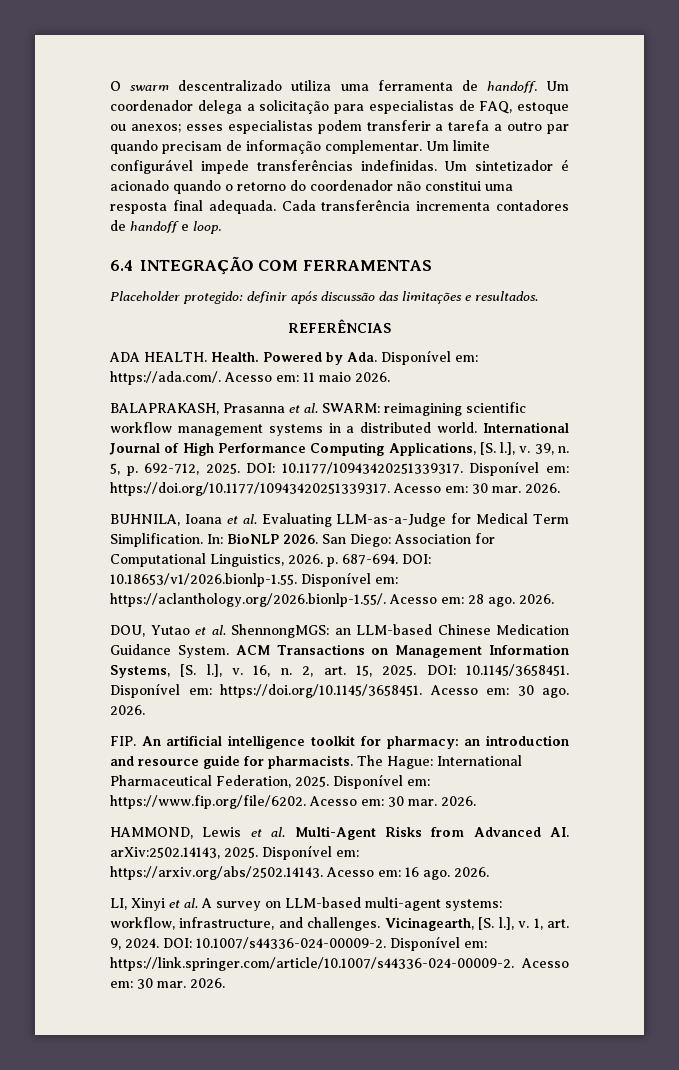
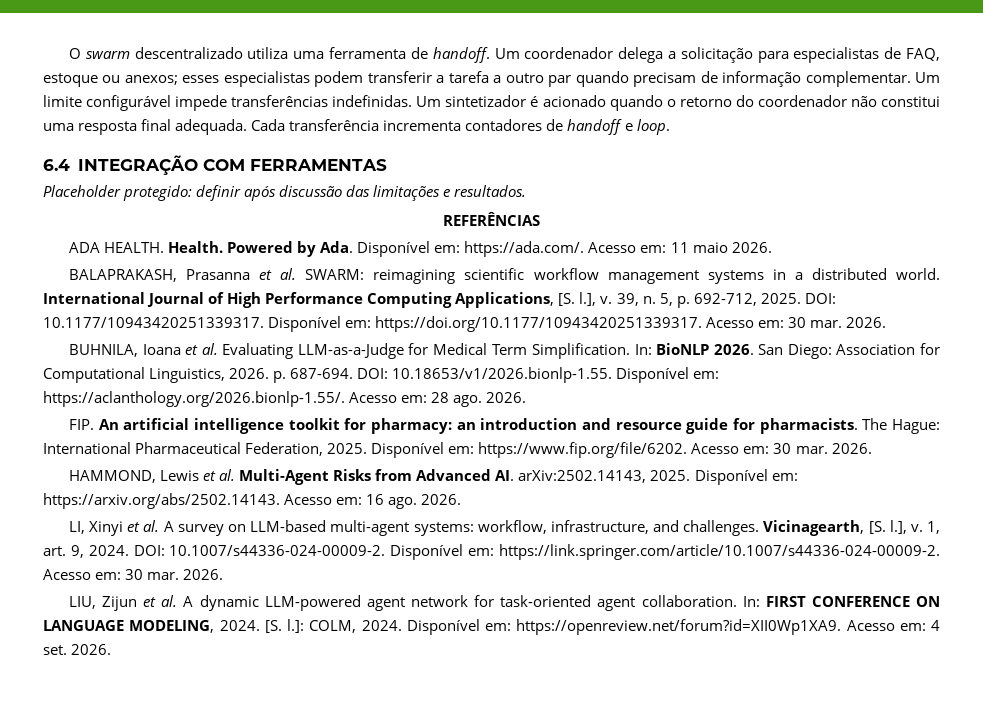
[110,624,569,638] [110,644,569,658] [110,664,569,678] [110,683,569,698] [110,705,145,715] // DOU, Yutao et al. ShennongMGS: an LLM-based Chinese Medication Guidance System. ACM Transactions on Management Information Systems, [S. l.], v. 16, n. 2, art. 15, 2025. DOI: 10.1145/3658451. Disponível em: https://doi.org/10.1145/3658451. Acesso em: 30 ago. 2026. -> (527, 397) none
(225, 983) none -> [68,595,940,611] [43,619,940,635] [43,644,112,655] // LIU, Zijun et al. A dynamic LLM-powered agent network for task-oriented agent collaboration. In: FIRST CONFERENCE ON LANGUAGE MODELING, 2024. [S. l.]: COLM, 2024. Disponível em: https://openreview.net/forum?id=XII0Wp1XA9. Acesso em: 4 set. 2026.

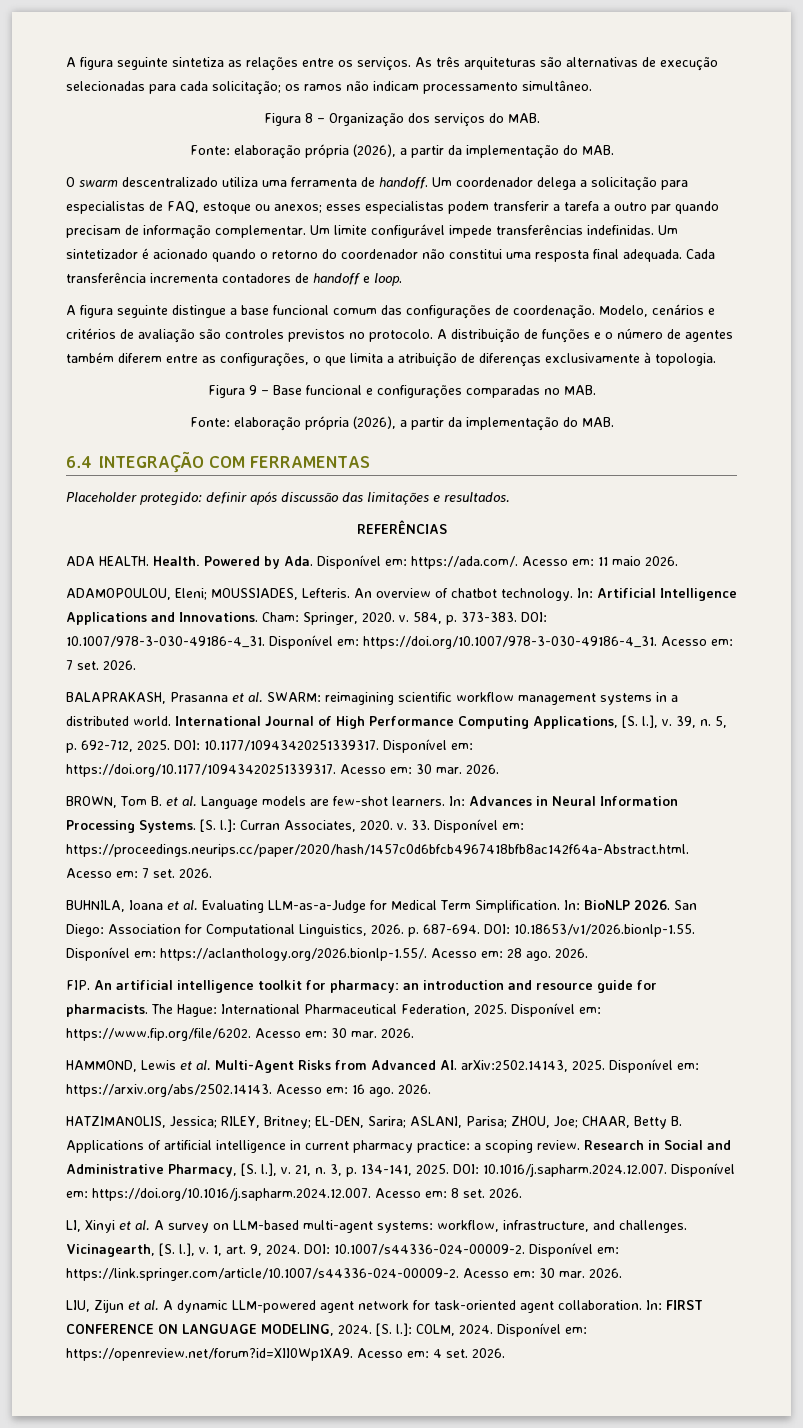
(68, 53) none -> [66,56,718,71] [66,80,592,95] [263,113,540,127] [189,144,614,159] A figura seguinte sintetiza as relações entre os serviços. As três arquiteturas são alternativas de execução selecionadas para cada solicitação; os ramos não indicam processamento simultâneo. // Figura 8 – Organização dos serviços do MAB. // Fonte: elaboração própria (2026), a partir da implementação do MAB. //
(670, 127) none -> [66,304,715,319] [66,328,733,343] [66,352,716,367] [207,385,596,399] [189,416,614,431] // A figura seguinte distingue a base funcional comum das configurações de coordenação. Modelo, cenários e critérios de avaliação são controles previstos no protocolo. A distribuição de funções e o número de agentes também diferem entre as configurações, o que limita a atribuição de diferenças exclusivamente à topologia. // Figura 9 – Base funcional e configurações comparadas no MAB. // Fonte: elaboração própria (2026), a partir da implementação do MAB.
(772, 247) none -> [66,588,737,601] [66,612,547,625] [66,635,733,649] [66,660,136,670] // ADAMOPOULOU, Eleni; MOUSSIADES, Lefteris. An overview of chatbot technology. In: Artificial Intelligence Applications and Innovations. Cham: Springer, 2020. v. 584, p. 373-383. DOI: 10.1007/978-3-030-49186-4_31. Disponível em: https://doi.org/10.1007/978-3-030-49186-4_31. Acesso em: 7 set. 2026.
(887, 322) none -> [66,796,678,809] [66,819,524,833] [66,844,689,857] [66,868,212,878] // BROWN, Tom B. et al. Language models are few-shot learners. In: Advances in Neural Information Processing Systems. [S. l.]: Curran Associates, 2020. v. 33. Disponível em: https://proceedings.neurips.cc/paper/2020/hash/1457c0d6bfcb4967418bfb8ac142f64a-Abstract.html. Acesso em: 7 set. 2026.
(462, 499) none -> [66,1116,682,1129] [66,1140,731,1153] [66,1163,735,1177] [66,1187,522,1201] // HATZIMANOLIS, Jessica; RILEY, Britney; EL-DEN, Sarira; ASLANI, Parisa; ZHOU, Joe; CHAAR, Betty B. Applications of artificial intelligence in current pharmacy practice: a scoping review. Research in Social and Administrative Pharmacy, [S. l.], v. 21, n. 3, p. 134-141, 2025. DOI: 10.1016/j.sapharm.2024.12.007. Disponível em: https://doi.org/10.1016/j.sapharm.2024.12.007. Acesso em: 8 set. 2026.

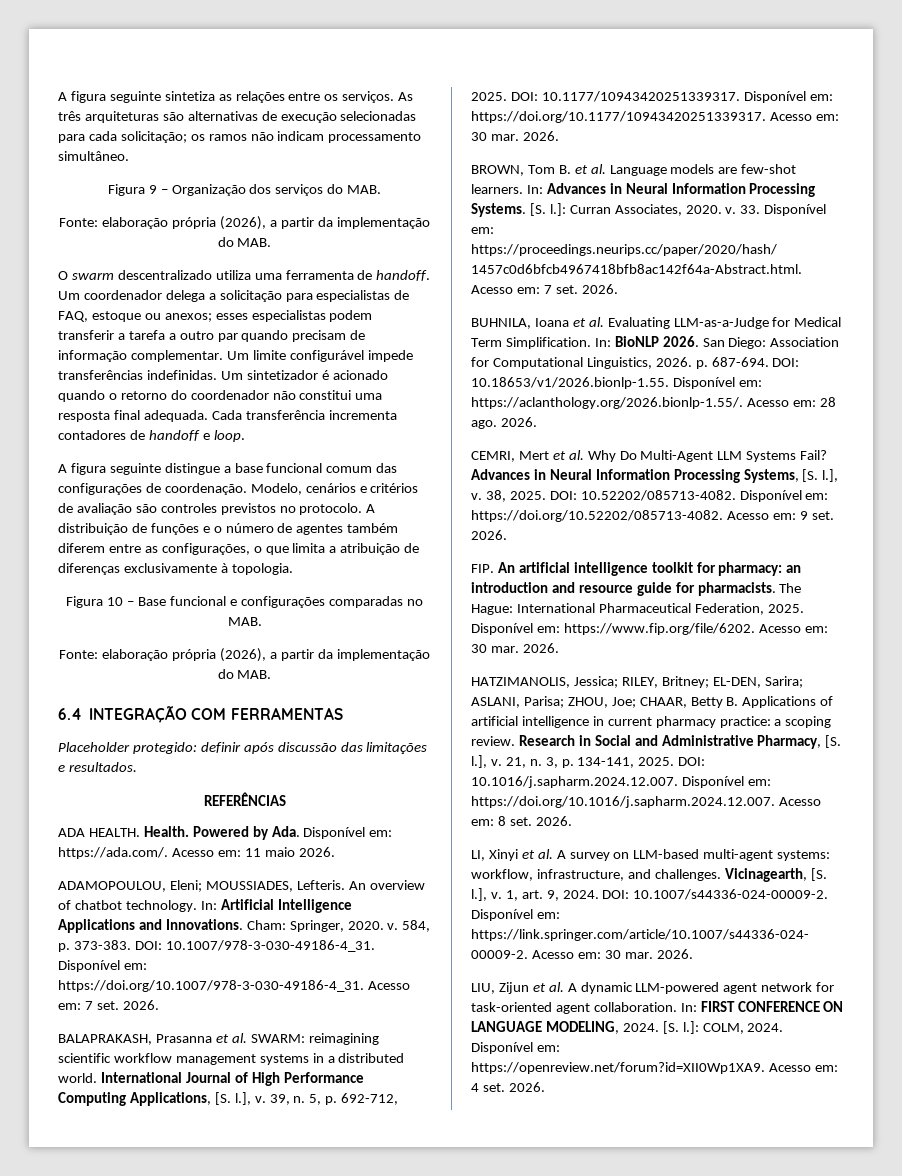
[304,113,313,123] 8 -> [148,185,157,194] 9
[248,385,257,395] 9 -> [107,597,124,606] 10
(588, 953) none -> [471,450,828,462] [471,469,839,483] [471,490,829,502] [471,510,834,522] [471,530,507,540] // CEMRI, Mert et al. Why Do Multi-Agent LLM Systems Fail? Advances in Neural Information Processing Systems, [S. l.], v. 38, 2025. DOI: 10.52202/085713-4082. Disponível em: https://doi.org/10.52202/085713-4082. Acesso em: 9 set. 2026.
[66,1059,699,1073] [66,1084,431,1097] // HAMMOND, Lewis et al. Multi-Agent Risks from Advanced AI. arXiv:2502.14143, 2025. Disponível em: https://arxiv.org/abs/2502.14143. Acesso em: 16 ago. 2026. -> (559, 648) none

